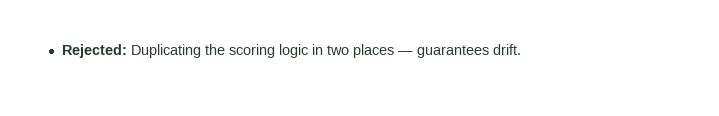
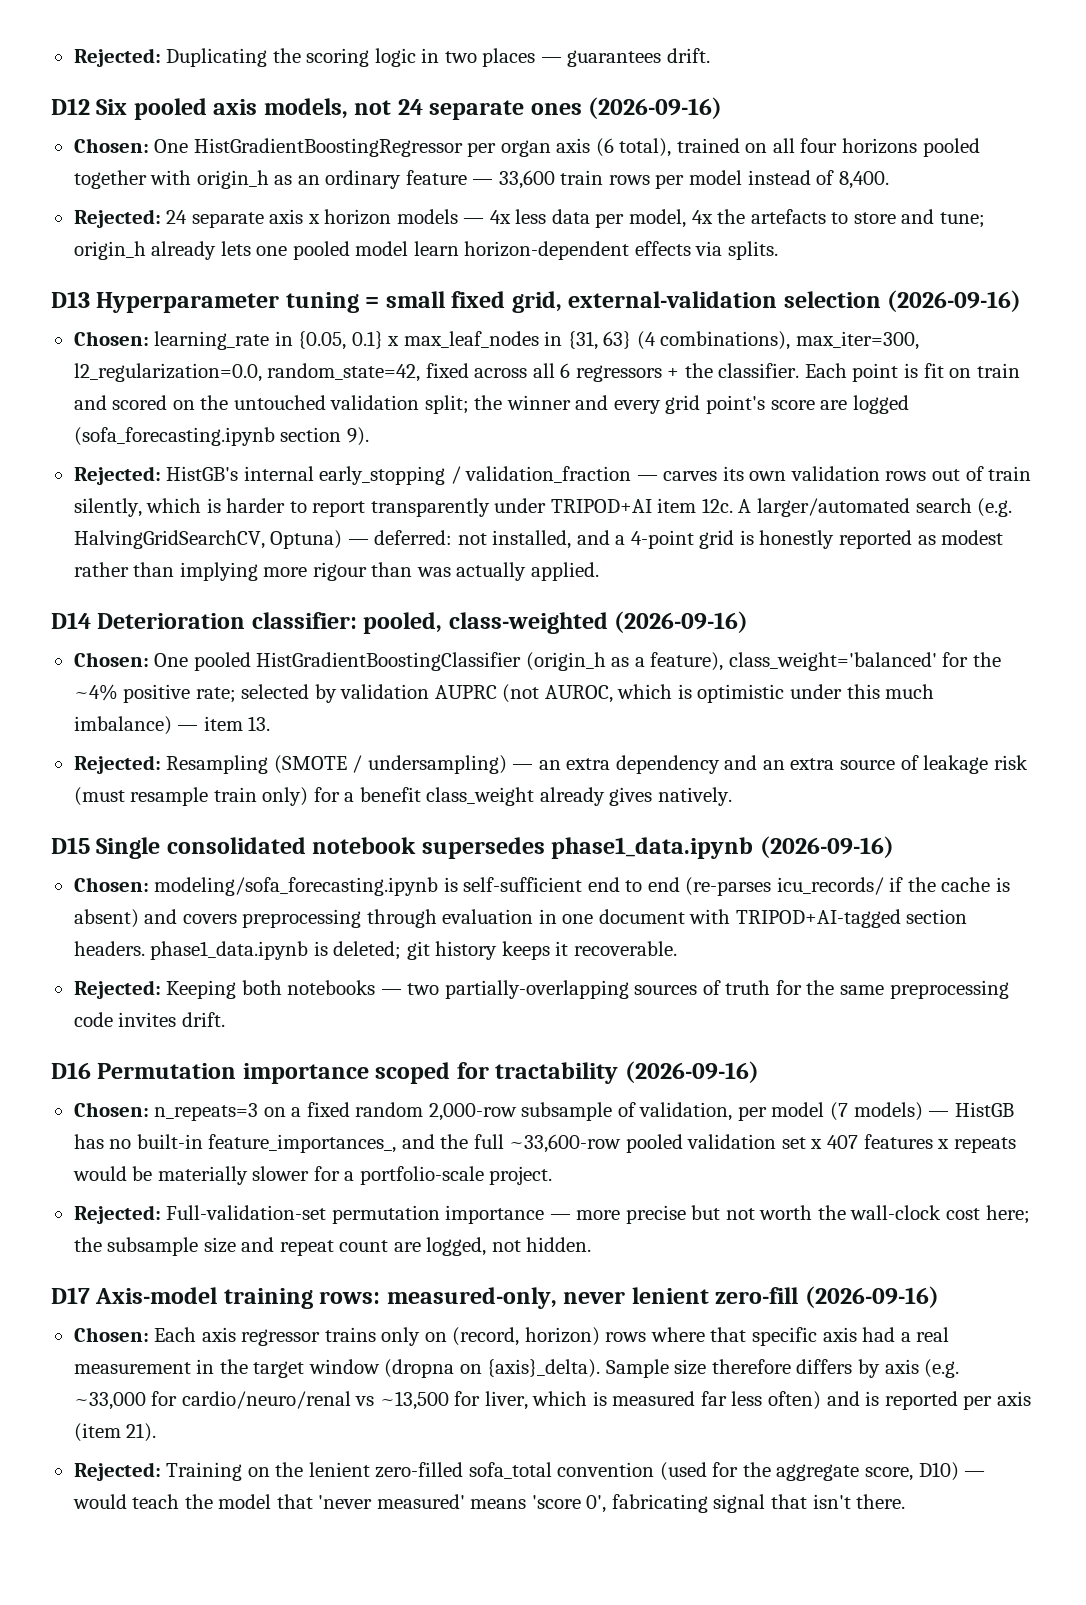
(521, 49) none -> [51,97,723,120] [73,138,980,157] [73,170,889,189] [73,209,985,228] [73,241,778,260] [51,290,1022,313] [73,331,919,350] [73,363,1020,382] [73,395,909,414] [73,427,369,446] [73,466,1032,485] [73,498,1013,517] [73,530,1004,549] [73,562,599,581] [51,611,749,634] [73,652,1001,671] [73,684,935,703] [73,716,271,735] [73,755,1028,774] [73,787,732,806] [51,836,894,859] [73,877,1010,896] [73,909,968,928] [73,941,677,960] [73,980,1009,999] [73,1012,225,1027] [51,1061,759,1084] [73,1102,1014,1121] [73,1134,1016,1153] [72,1166,553,1185] [73,1205,1030,1224] [73,1237,592,1256] [51,1286,939,1309] [73,1327,950,1346] [73,1359,960,1378] [73,1391,1031,1410] [73,1423,157,1442] [73,1462,986,1481] [72,1494,906,1513] // D12 Six pooled axis models, not 24 separate ones (2026-09-16) // Chosen: One HistGradientBoostingRegressor per organ axis (6 total), trained on all four horizons pooled together with origin_h as an ordinary feature — 33,600 train rows per model instead of 8,400. // Rejected: 24 separate axis x horizon models — 4x less data per model, 4x the artefacts to store and tune; origin_h already lets one pooled model learn horizon-dependent effects via splits. // D13 Hyperparameter tuning = small fixed grid, external-validation selection (2026-09-16) // Chosen: learning_rate in {0.05, 0.1} x max_leaf_nodes in {31, 63} (4 combinations), max_iter=300, l2_regularization=0.0, random_state=42, fixed across all 6 regressors + the classifier. Each point is fit on train and scored on the untouched validation split; the winner and every grid point's score are logged (sofa_forecasting.ipynb section 9). // Rejected: HistGB's internal early_stopping / validation_fraction — carves its own validation rows out of train silently, which is harder to report transparently under TRIPOD+AI item 12c. A larger/automated search (e.g. HalvingGridSearchCV, Optuna) — deferred: not installed, and a 4-point grid is honestly reported as modest rather than implying more rigour than was actually applied. // D14 Deterioration classifier: pooled, class-weighted (2026-09-16) // Chosen: One pooled HistGradientBoostingClassifier (origin_h as a feature), class_weight='balanced' for the ~4% positive rate; selected by validation AUPRC (not AUROC, which is optimistic under this much imbalance) — item 13. // Rejected: Resampling (SMOTE / undersampling) — an extra dependency and an extra source of leakage risk (must resample train only) for a benefit class_weight already gives natively. // D15 Single consolidated notebook supersedes phase1_data.ipynb (2026-09-16) // Chosen: modeling/sofa_forecasting.ipynb is self-sufficient end to end (re-parses icu_records/ if the cache is absent) and covers preprocessing through evaluation in one document with TRIPOD+AI-tagged section headers. phase1_data.ipynb is deleted; git history keeps it recoverable. // Rejected: Keeping both notebooks — two partially-overlapping sources of truth for the same preprocessing code invites drift. // D16 Permutation importance scoped for tractability (2026-09-16) // Chosen: n_repeats=3 on a fixed random 2,000-row subsample of validation, per model (7 models) — HistGB has no built-in feature_importances_, and the full ~33,600-row pooled validation set x 407 features x repeats would be materially slower for a portfolio-scale project. // Rejected: Full-validation-set permutation importance — more precise but not worth the wall-clock cost here; the subsample size and repeat count are logged, not hidden. // D17 Axis-model training rows: measured-only, never lenient zero-fill (2026-09-16) // Chosen: Each axis regressor trains only on (record, horizon) rows where that specific axis had a real measurement in the target window (dropna on {axis}_delta). Sample size therefore differs by axis (e.g. ~33,000 for cardio/neuro/renal vs ~13,500 for liver, which is measured far less often) and is reported per axis (item 21). // Rejected: Training on the lenient zero-filled sofa_total convention (used for the aggregate score, D10) — would teach the model that 'never measured' means 'score 0', fabricating signal that isn't there.

